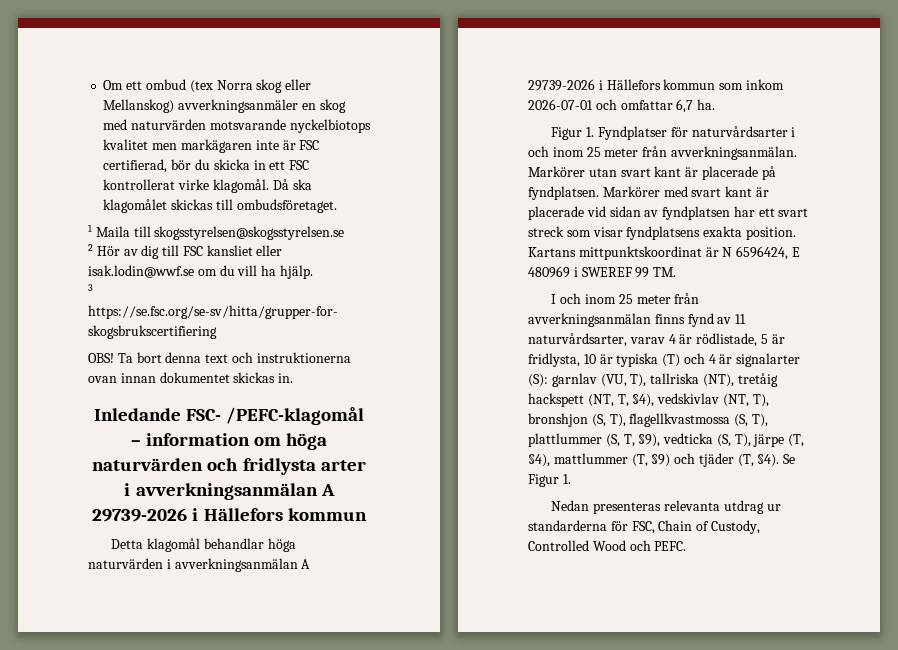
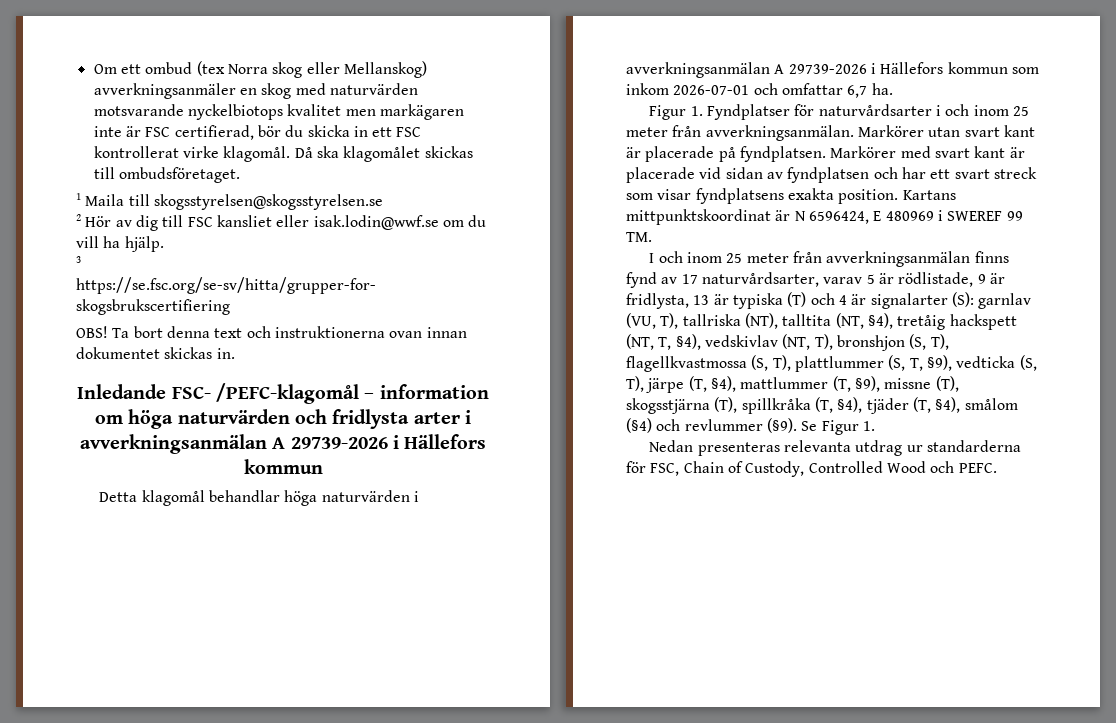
(731, 213) none -> [873,167,898,179] och
[735,314,747,324] 11 -> [681,274,698,284] 17
[668,334,676,344] 4 -> [866,274,875,284] 5
[760,334,768,344] 5 -> [977,274,986,284] 9
[583,354,596,364] 10 -> [693,295,710,305] 13
(734, 380) none -> [782,313,893,329] talltita (NT, §4),
[651,453,780,467] §9) och tjäder (T, §4). -> [854,376,959,392] [626,397,1018,414] [626,418,797,433] §9), missne (T), skogsstjärna (T), spillkråka (T, §4), tjäder (T, §4), smålom (§4) och revlummer (§9).

